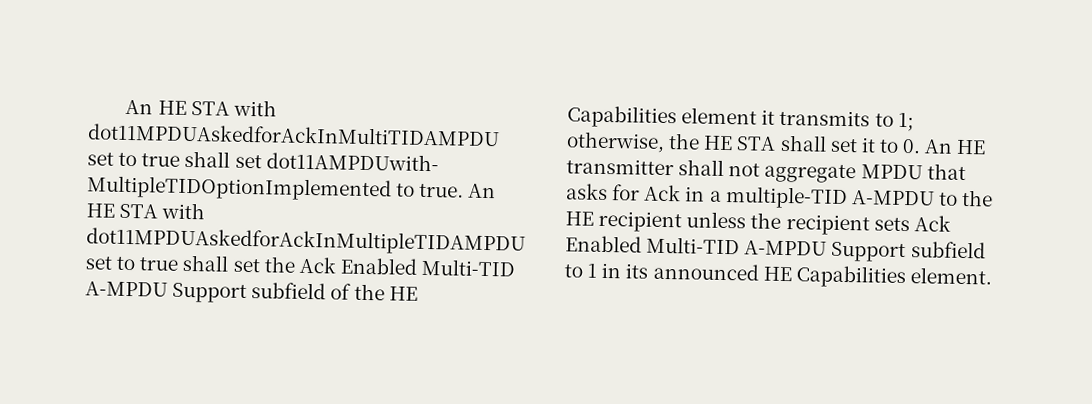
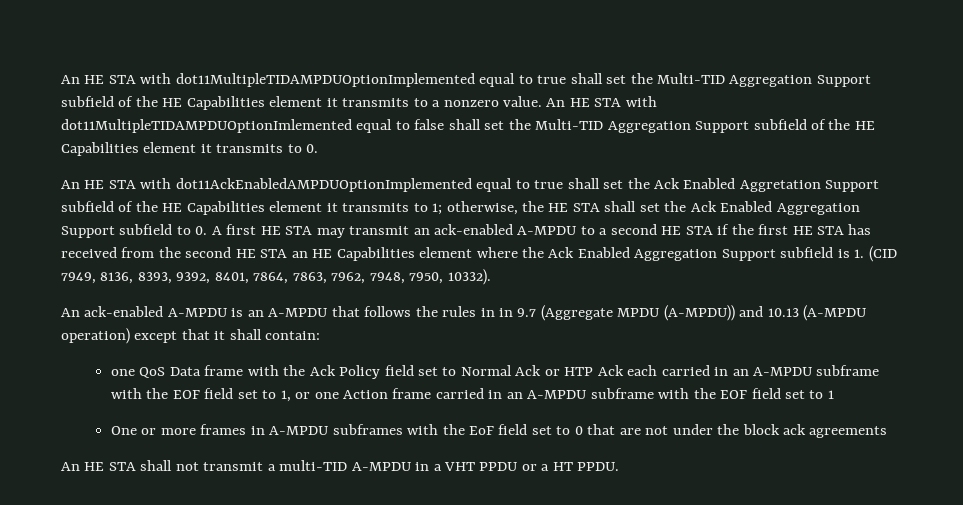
[125,99,277,117] [87,123,500,147] [87,150,439,172] [87,175,497,202] [86,202,206,220] [86,227,526,256] [85,256,113,270] An HE STA with dot11MPDUAskedforAckInMultiTIDAMPDU set to true shall set dot11AMPDUwith- MultipleTIDOptionImplemented to true. An HE STA with dot11MPDUAskedforAckInMultipleTIDAMPDU set -> [61,73,871,87] [61,96,657,110] [61,119,875,133] [61,142,319,156] [61,178,513,192] An HE STA with dot11MultipleTIDAMPDUOptionImplemented equal to true shall set the Multi-TID Aggregation Support subfield of the HE Capabilities element it transmits to a nonzero value. An HE STA with dot11MultipleTIDAMPDUOptionImlemented equal to false shall set the Multi-TID Aggregation Support subfield of the HE Capabilities element it transmits to 0. // An HE STA with dot11AckEnabledAMPDUOptionImplemented equal
[421,258,517,277] [85,281,168,297] Multi-TID A-MPDU -> [739,180,821,192] Aggretation
[860,137,987,155] [566,158,966,184] [566,183,994,210] [565,210,951,236] [565,235,986,263] [564,262,992,289] it to 0. An HE transmitter shall not aggregate MPDU that asks for Ack in a multiple-TID A-MPDU to the HE recipient unless the recipient sets Ack Enabled Multi-TID A-MPDU Support subfield to 1 in its announced HE Capabilities element. -> [664,201,860,215] [61,224,872,238] [61,246,897,262] [61,269,491,285] [61,305,867,321] [61,328,321,344] [110,365,880,379] [110,388,834,402] [110,424,888,438] [61,460,620,471] the Ack Enabled Aggregation Support subfield to 0. A first HE STA may transmit an ack-enabled A-MPDU to a second HE STA if the first HE STA has received from the second HE STA an HE Capabilities element where the Ack Enabled Aggregation Support subfield is 1. (CID 7949, 8136, 8393, 9392, 8401, 7864, 7863, 7962, 7948, 7950, 10332). // An ack-enabled A-MPDU is an A-MPDU that follows the rules in in 9.7 (Aggregate MPDU (A-MPDU)) and 10.13 (A-MPDU operation) except that it shall contain: // one QoS Data frame with the Ack Policy field set to Normal Ack or HTP Ack each carried in an A-MPDU subframe with the EOF field set to 1, or one Action frame carried in an A-MPDU subframe with the EOF field set to 1 // One or more frames in A-MPDU subframes with the EoF field set to 0 that are not under the block ack agreements // An HE STA shall not transmit a multi-TID A-MPDU in a VHT PPDU or a HT PPDU.

